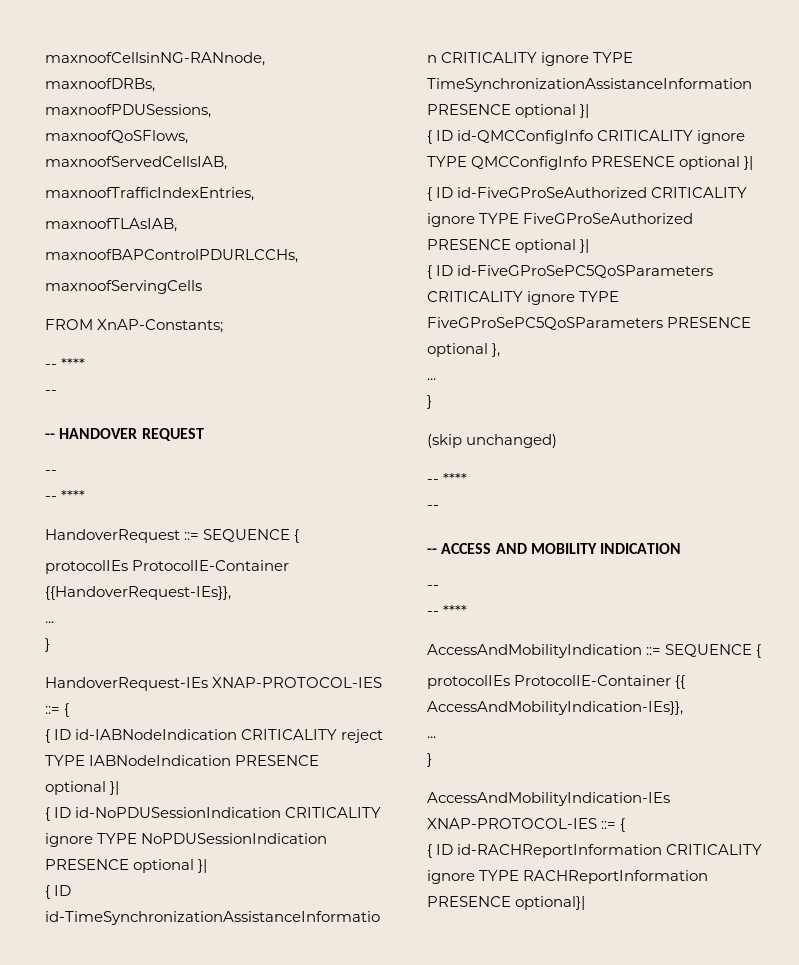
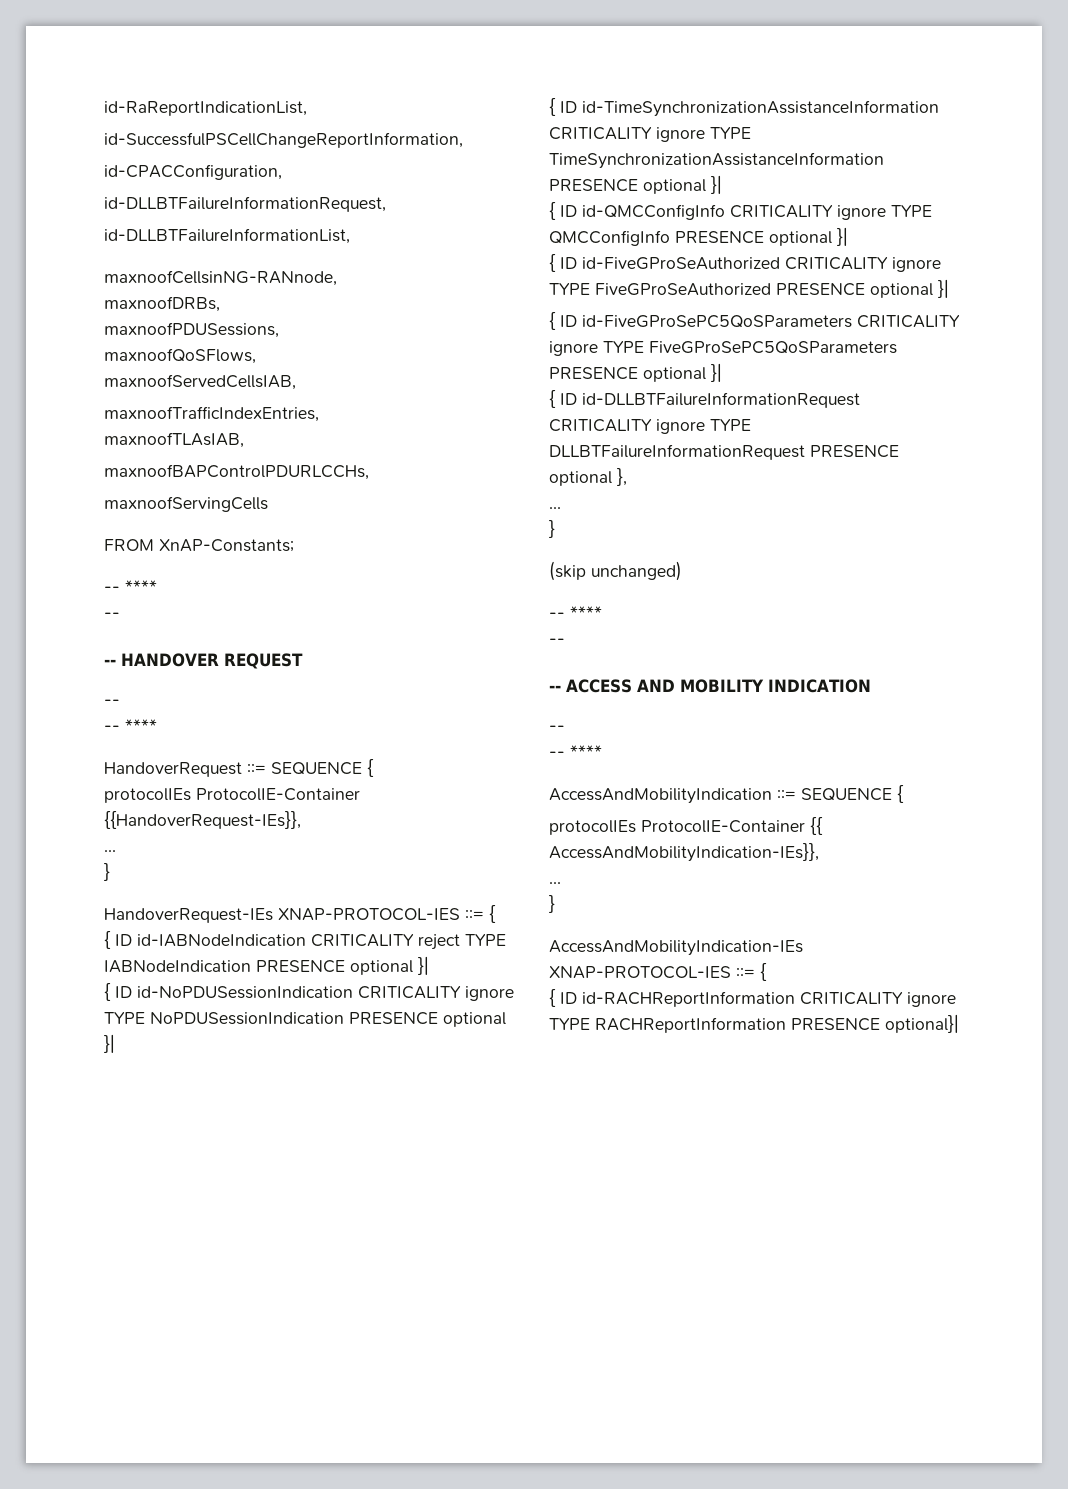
(45, 59) none -> [104,101,307,116] [104,132,463,148] [104,164,282,180] [104,196,386,212] [104,228,350,244] id-RaReportIndicationList, // id-SuccessfulPSCellChangeReportInformation, // id-CPACConfiguration, // id-DLLBTFailureInformationRequest, // id-DLLBTFailureInformationList, //
(488, 350) none -> [711,363,722,382] [549,390,860,408] [549,419,751,434] [549,444,899,460] [549,471,612,486] }| // { ID id-DLLBTFailureInformationRequest CRITICALITY ignore TYPE DLLBTFailureInformationRequest PRESENCE optional

